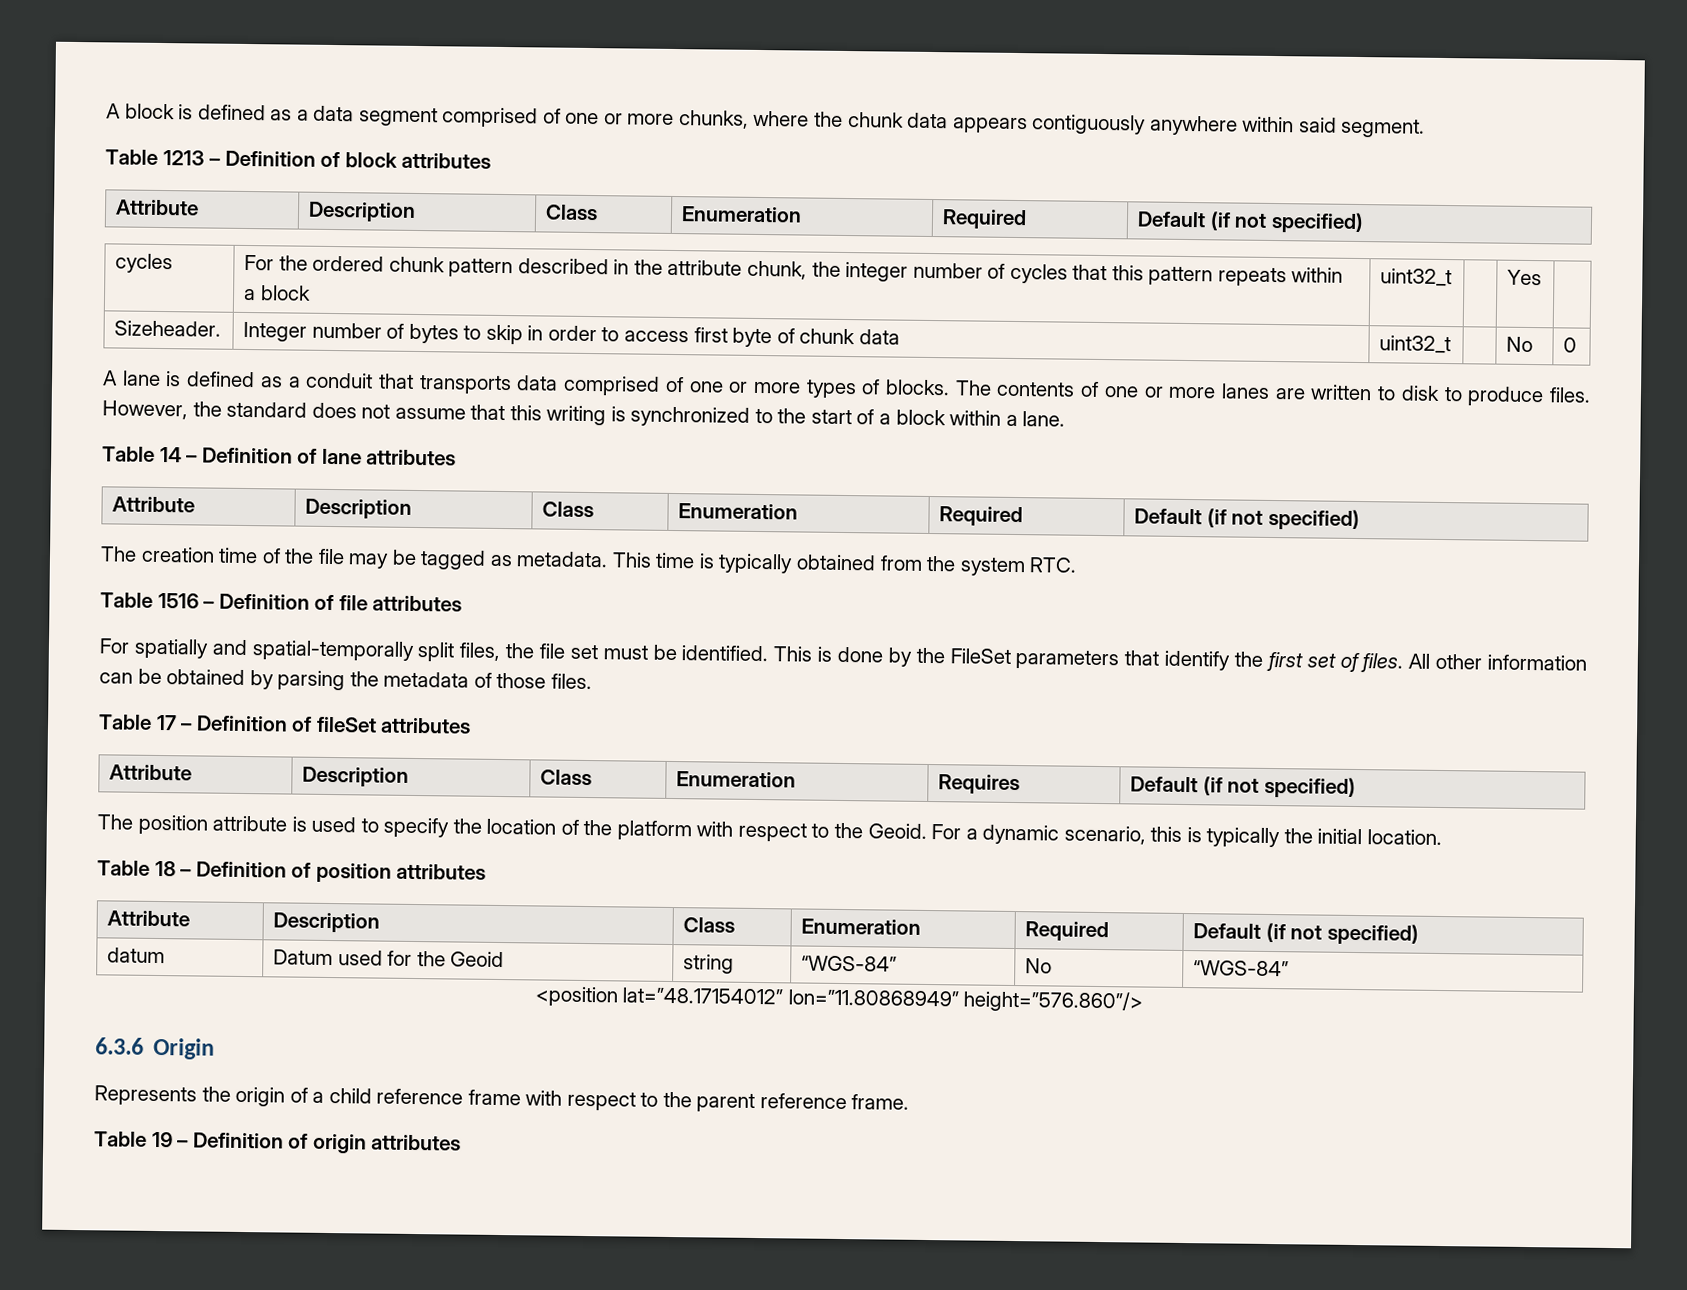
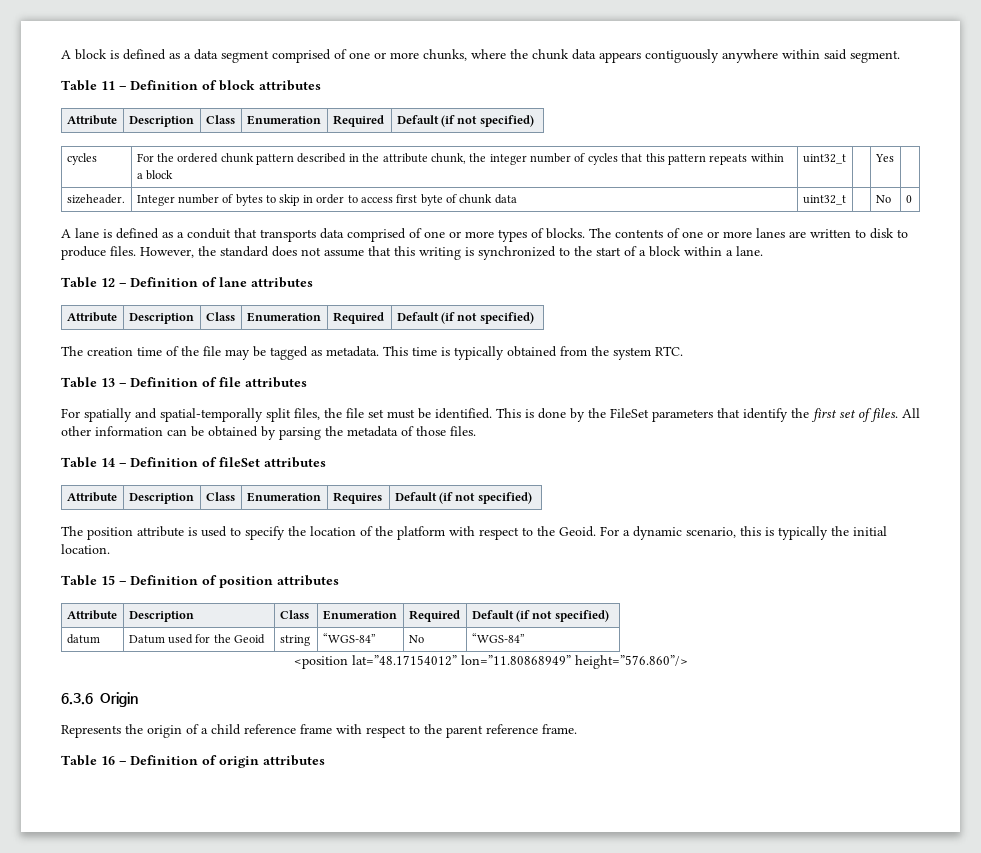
[162,150,205,166] 1213 -> [101,81,115,90] 11
[114,320,222,337] Sizeheader. -> [66,194,125,204] sizeheader.
[159,446,182,463] 14 -> [101,278,115,287] 12
[157,592,199,609] 1516 -> [101,378,115,387] 13
[155,714,177,731] 17 -> [101,458,115,467] 14
[154,860,176,877] 18 -> [101,575,115,585] 15
[151,1131,173,1148] 19 -> [101,756,115,765] 16

